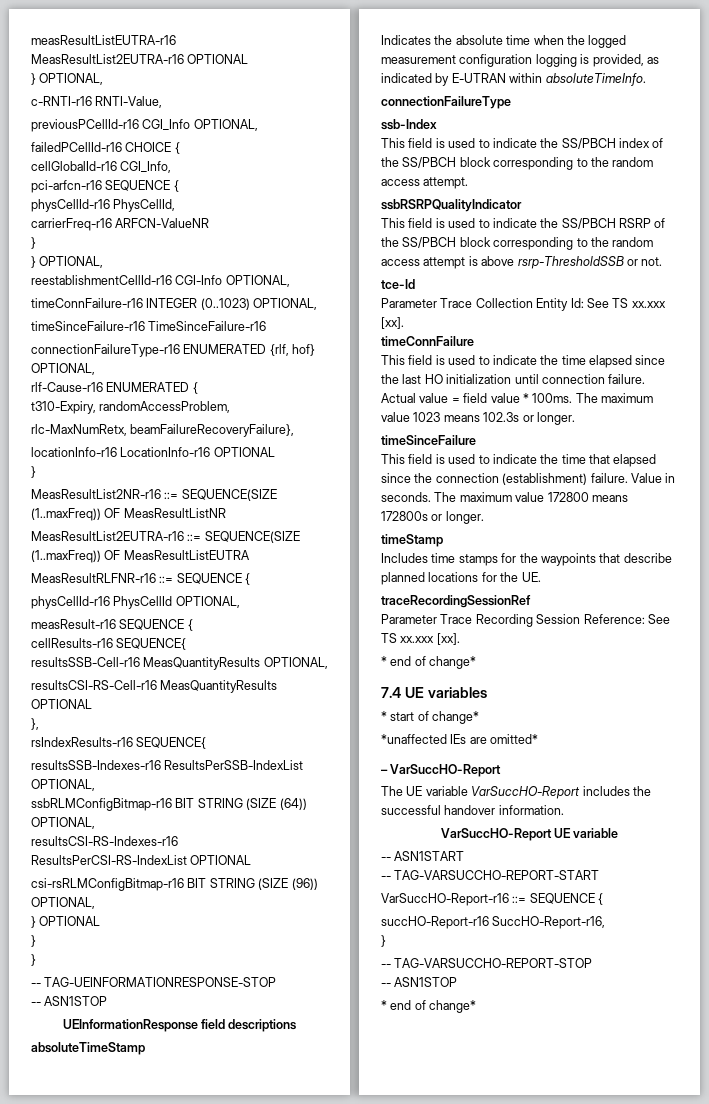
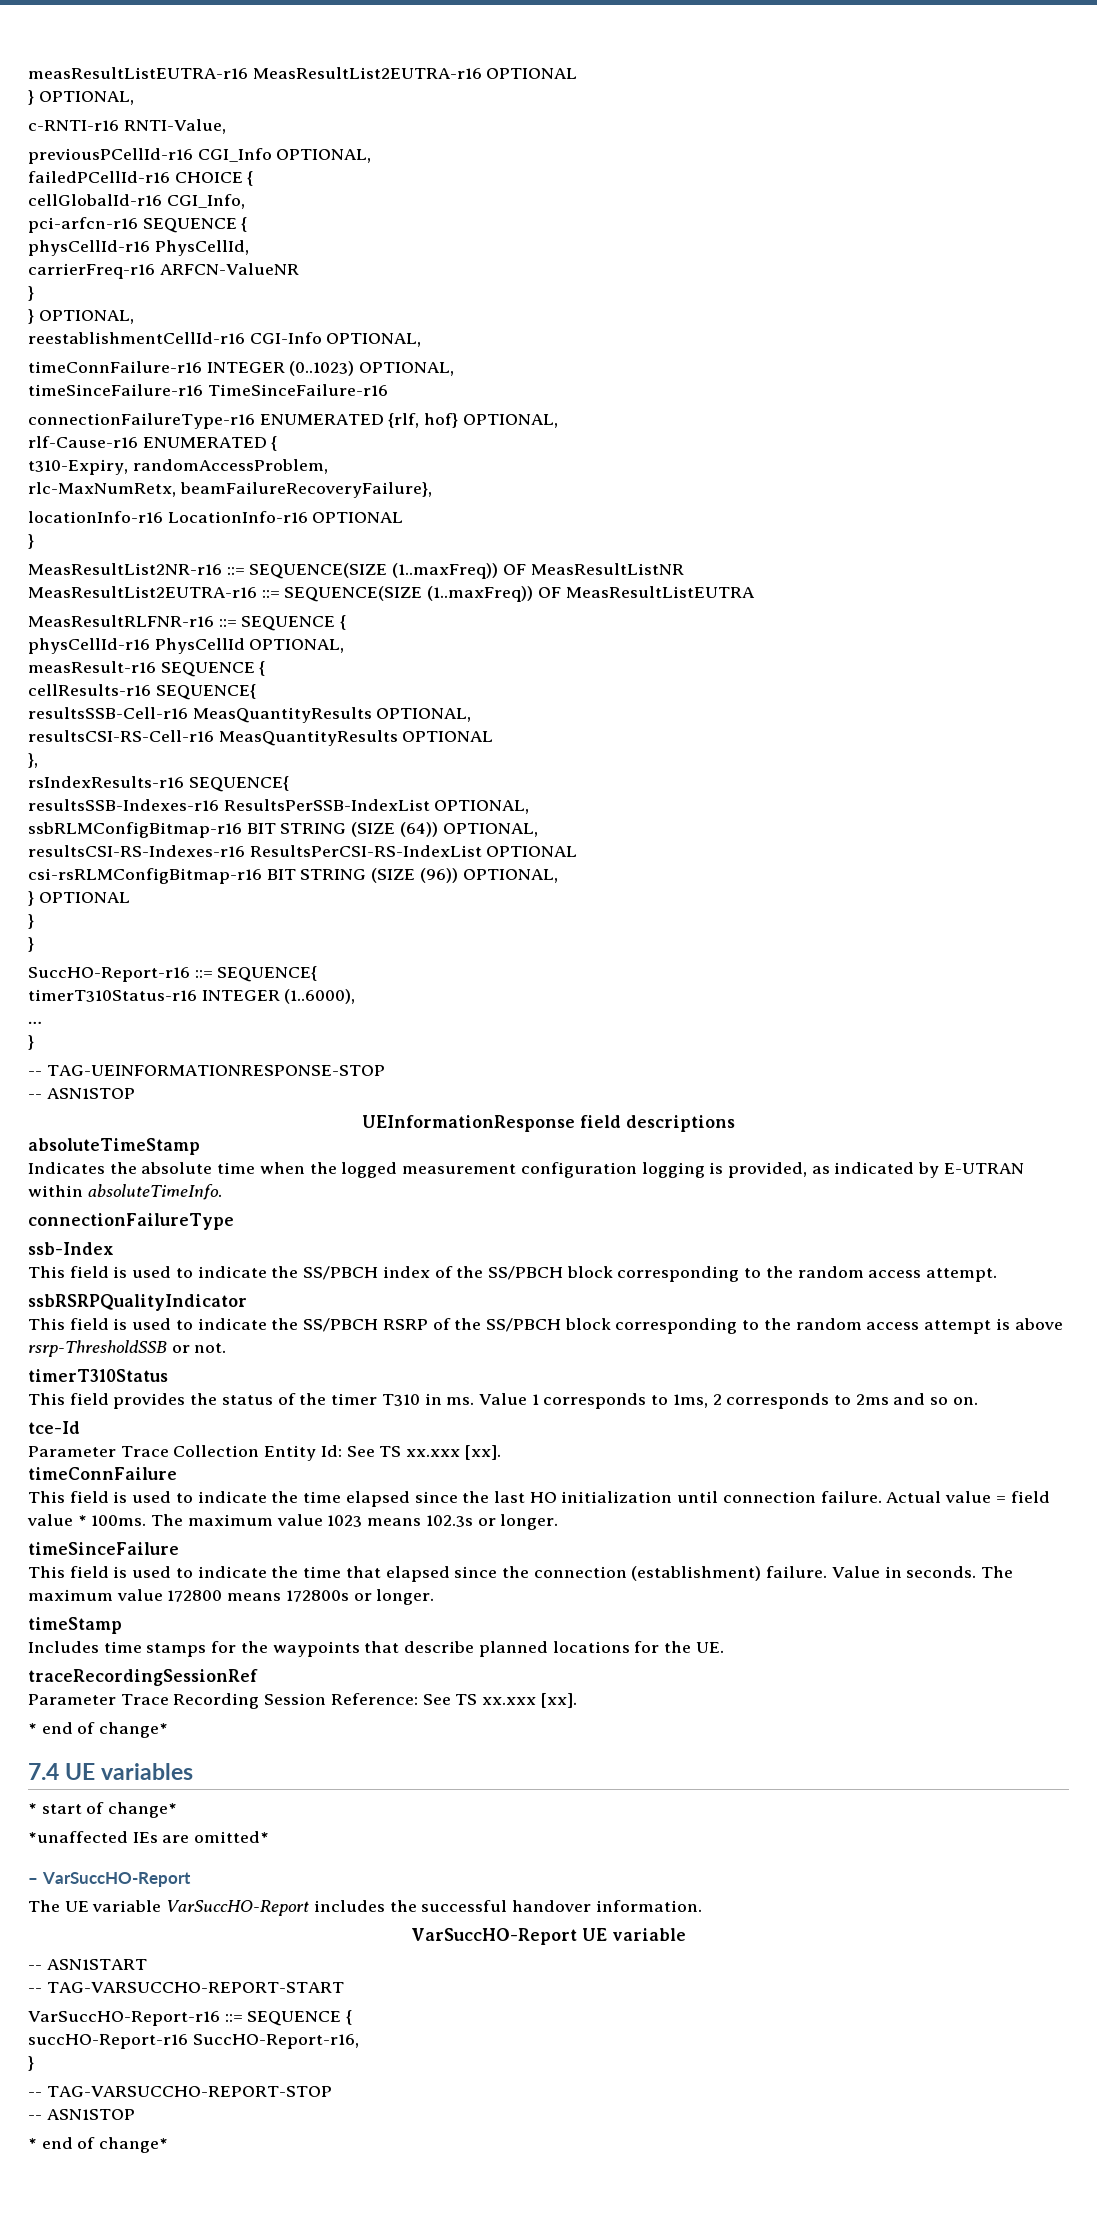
(36, 960) none -> [28,966,318,982] [28,989,356,1004] [28,1021,42,1024] [28,1035,34,1050] // SuccHO-Report-r16 ::= SEQUENCE{ // timerT310Status-r16 INTEGER (1..6000), // … // }
(663, 261) none -> [28,1369,168,1382] [28,1393,978,1409] // timerT310Status // This field provides the status of the timer T310 in ms. Value 1 corresponds to 1ms, 2 corresponds to 2ms and so on.

